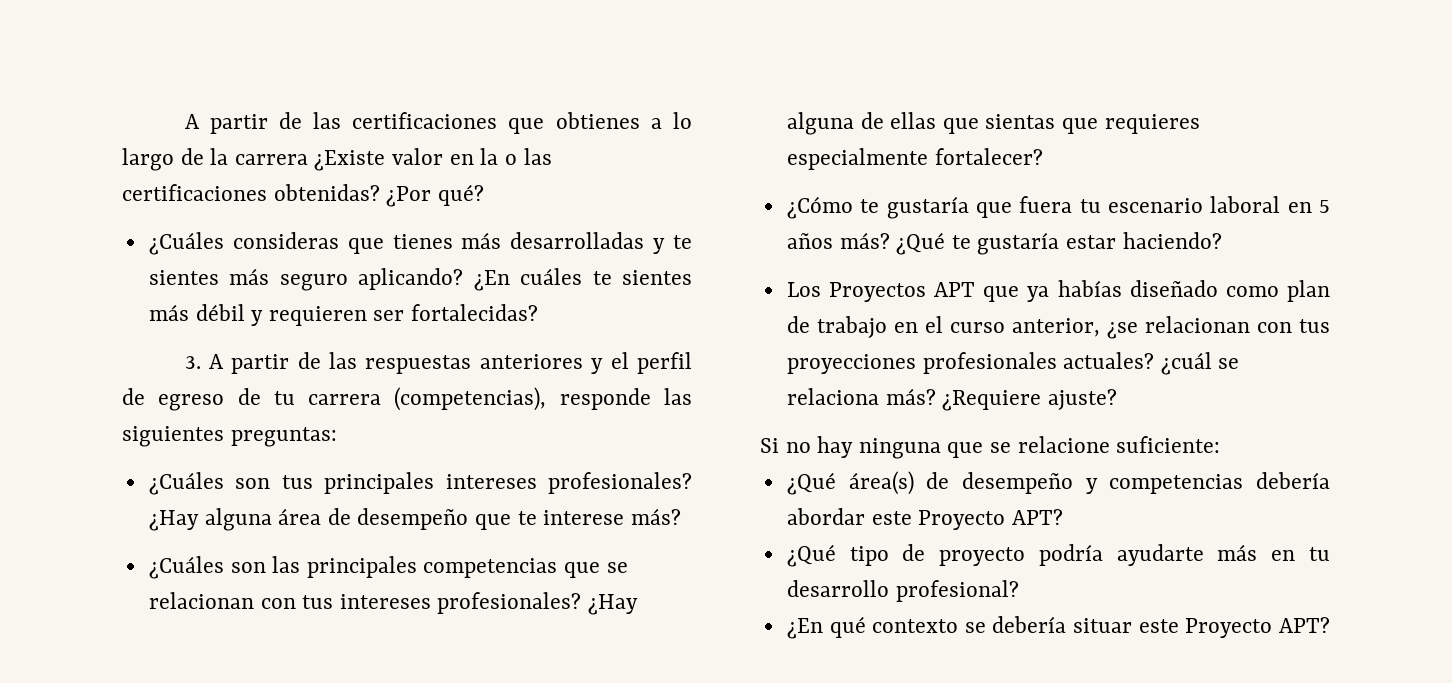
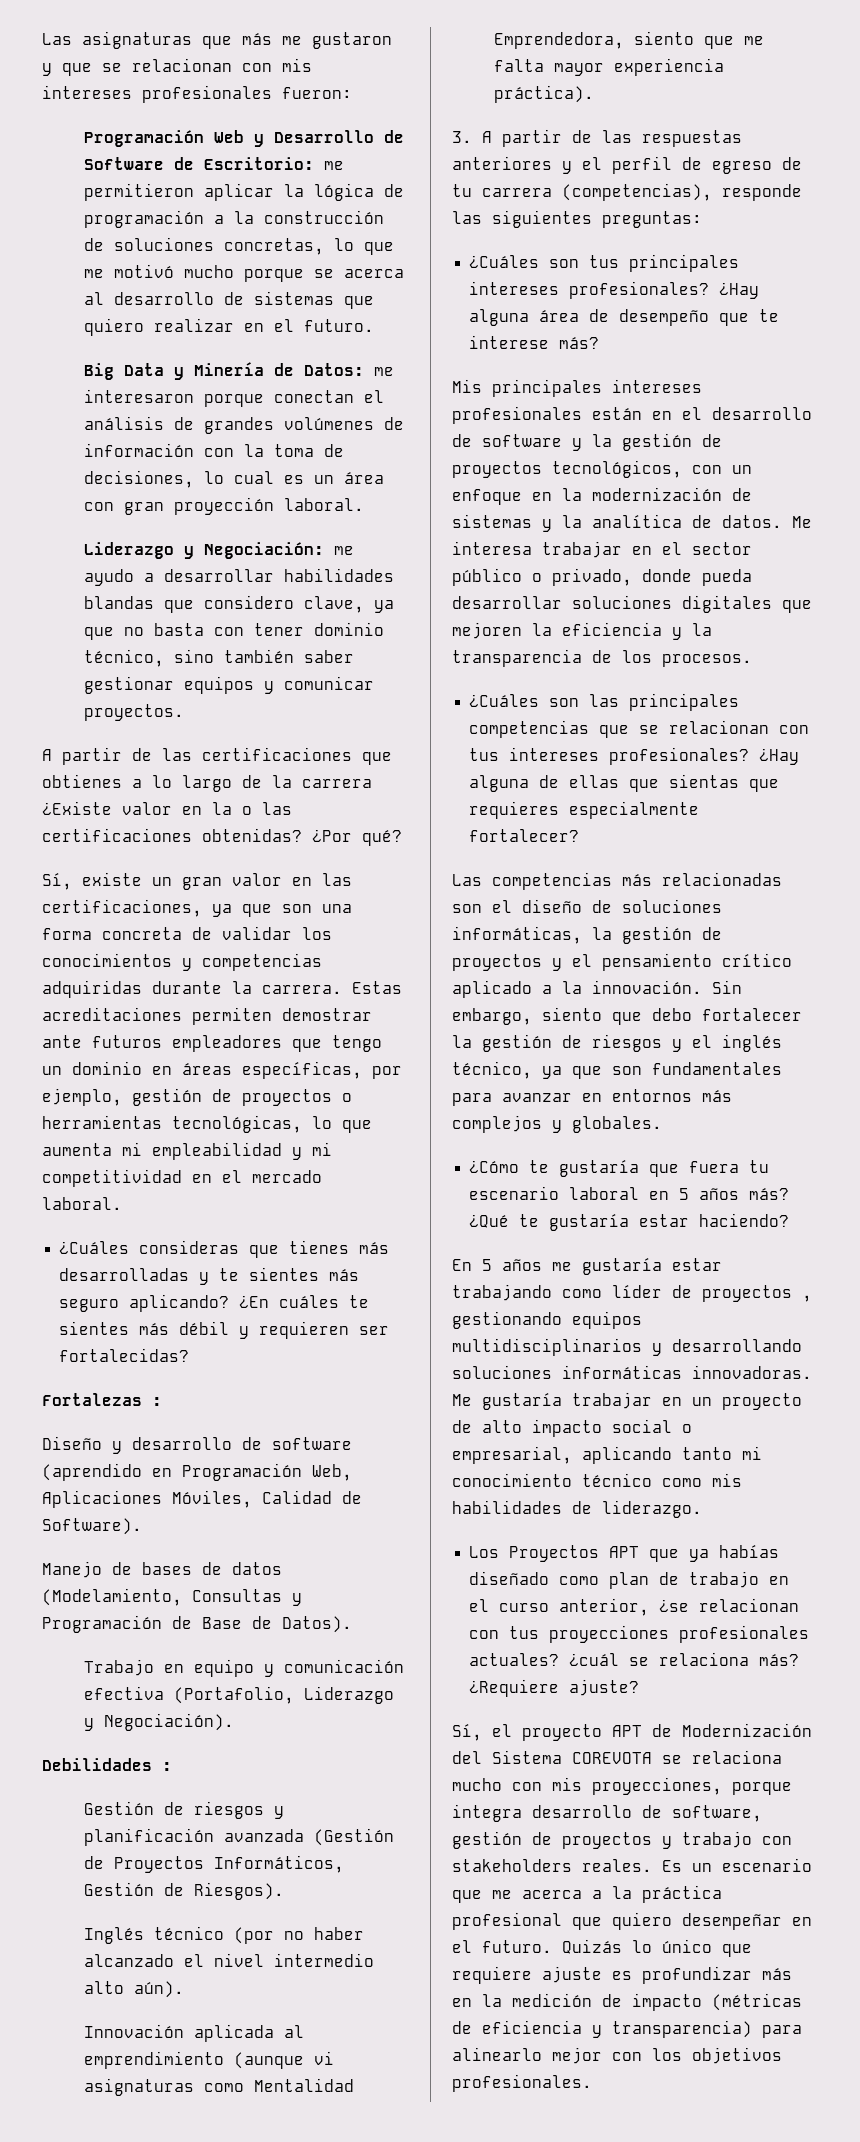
(184, 121) none -> [42,31,392,49] [42,58,312,76] [42,85,352,103] [84,130,405,147] [84,157,345,170] [84,183,405,201] [84,210,385,228] [84,237,395,255] [84,264,405,282] [84,291,375,309] [84,318,375,336] [84,362,395,380] [84,389,385,407] [84,416,405,434] [84,443,345,457] [84,470,385,488] [84,497,365,515] [84,542,355,559] [84,568,395,586] [84,595,395,613] [84,622,385,640] [84,649,355,667] [84,676,375,694] [84,704,185,721] Las asignaturas que más me gustaron y que se relacionan con mis intereses profesionales fueron: // Programación Web y Desarrollo de Software de Escritorio: me permitieron aplicar la lógica de programación a la construcción de soluciones concretas, lo que me motivó mucho porque se acerca al desarrollo de sistemas que quiero realizar en el futuro. // Big Data y Minería de Datos: me interesaron porque conectan el análisis de grandes volúmenes de información con la toma de decisiones, lo cual es un área con gran proyección laboral. // Liderazgo y Negociación: me ayudo a desarrollar habilidades blandas que considero clave, ya que no basta con tener dominio técnico, sino también saber gestionar equipos y comunicar proyectos. //
(484, 195) none -> [42,872,352,890] [42,899,352,917] [42,926,332,940] [42,953,322,971] [42,980,402,998] [42,1007,372,1025] [42,1035,382,1052] [42,1061,402,1079] [42,1088,352,1106] [42,1115,372,1133] [42,1142,332,1160] [42,1169,322,1187] [42,1197,122,1210] // Sí, existe un gran valor en las certificaciones, ya que son una forma concreta de validar los conocimientos y competencias adquiridas durante la carrera. Estas acreditaciones permiten demostrar ante futuros empleadores que tengo un dominio en áreas específicas, por ejemplo, gestión de proyectos o herramientas tecnológicas, lo que aumenta mi empleabilidad y mi competitividad en el mercado laboral.
(539, 312) none -> [42,1393,162,1406] [42,1436,352,1454] [42,1463,352,1481] [42,1490,362,1508] [42,1518,142,1535] [42,1561,282,1578] [42,1588,302,1606] [42,1615,352,1633] [84,1659,405,1677] [84,1686,395,1704] [84,1713,235,1731] [42,1758,172,1771] [84,1801,285,1819] [84,1828,395,1846] [84,1855,345,1873] [84,1882,285,1900] [84,1926,365,1944] [84,1953,375,1967] [84,1981,185,1998] [84,2024,305,2042] [84,2051,335,2069] [84,2078,355,2096] [494,31,765,49] [494,58,725,76] [494,85,595,103] // Fortalezas : // Diseño y desarrollo de software (aprendido en Programación Web, Aplicaciones Móviles, Calidad de Software). // Manejo de bases de datos (Modelamiento, Consultas y Programación de Base de Datos). // Trabajo en equipo y comunicación efectiva (Portafolio, Liderazgo y Negociación). // Debilidades : // Gestión de riesgos y planificación avanzada (Gestión de Proyectos Informáticos, Gestión de Riesgos). // Inglés técnico (por no haber alcanzado el nivel intermedio alto aún). // Innovación aplicada al emprendimiento (aunque vi asignaturas como Mentalidad Emprendedora, siento que me falta mayor experiencia práctica).
(681, 516) none -> [452,379,702,397] [452,406,812,424] [452,433,722,451] [452,460,752,478] [452,487,752,505] [452,514,812,532] [452,541,752,558] [452,568,752,586] [452,595,812,613] [452,622,712,640] [452,649,752,667] // Mis principales intereses profesionales están en el desarrollo de software y la gestión de proyectos tecnológicos, con un enfoque en la modernización de sistemas y la analítica de datos. Me interesa trabajar en el sector público o privado, donde pueda desarrollar soluciones digitales que mejoren la eficiencia y la transparencia de los procesos.
(1043, 156) none -> [452,872,782,890] [452,899,722,913] [452,926,722,944] [452,953,792,971] [452,980,742,998] [452,1007,802,1025] [452,1034,782,1052] [452,1061,782,1079] [452,1089,732,1106] [452,1115,662,1133] // Las competencias más relacionadas son el diseño de soluciones informáticas, la gestión de proyectos y el pensamiento crítico aplicado a la innovación. Sin embargo, siento que debo fortalecer la gestión de riesgos y el inglés técnico, ya que son fundamentales para avanzar en entornos más complejos y globales.
(1222, 240) none -> [452,1258,722,1275] [452,1284,812,1302] [452,1311,642,1329] [452,1338,802,1356] [452,1365,812,1379] [452,1392,802,1410] [452,1419,692,1437] [452,1446,762,1464] [452,1473,742,1487] [452,1500,702,1518] // En 5 años me gustaría estar trabajando como líder de proyectos , gestionando equipos multidisciplinarios y desarrollando soluciones informáticas innovadoras. Me gustaría trabajar en un proyecto de alto impacto social o empresarial, aplicando tanto mi conocimiento técnico como mis habilidades de liderazgo.
[760,436,1221,459] [786,471,1330,495] [786,508,1063,530] [786,544,1330,567] [786,580,1019,602] [786,616,1330,639] Si no hay ninguna que se relacione suficiente: // ¿Qué área(s) de desempeño y competencias debería abordar este Proyecto APT? // ¿Qué tipo de proyecto podría ayudarte más en tu desarrollo profesional? // ¿En qué contexto se debería situar este Proyecto APT? -> [452,1723,812,1741] [452,1750,782,1764] [452,1777,792,1795] [452,1804,762,1822] [452,1831,792,1849] [452,1858,812,1872] [452,1885,722,1903] [452,1912,812,1930] [452,1939,752,1957] [452,1966,792,1984] [452,1993,802,2011] [452,2020,802,2038] [452,2047,782,2064] [452,2074,592,2092] Sí, el proyecto APT de Modernización del Sistema COREVOTA se relaciona mucho con mis proyecciones, porque integra desarrollo de software, gestión de proyectos y trabajo con stakeholders reales. Es un escenario que me acerca a la práctica profesional que quiero desempeñar en el futuro. Quizás lo único que requiere ajuste es profundizar más en la medición de impacto (métricas de eficiencia y transparencia) para alinearlo mejor con los objetivos profesionales.

